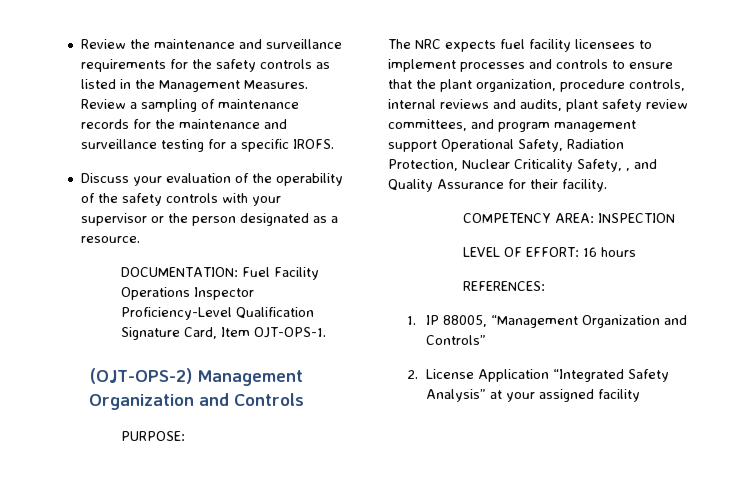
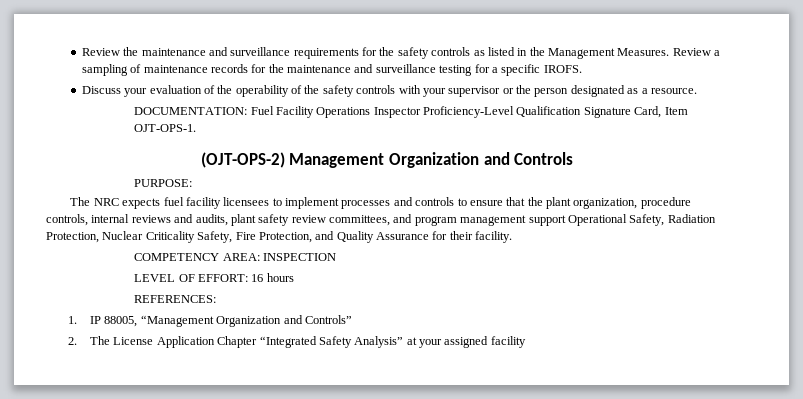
[626,168,630,171] , -> [235,232,312,243] Fire Protection,
(418, 374) none -> [90,336,111,345] The
(549, 375) none -> [217,336,258,348] Chapter

